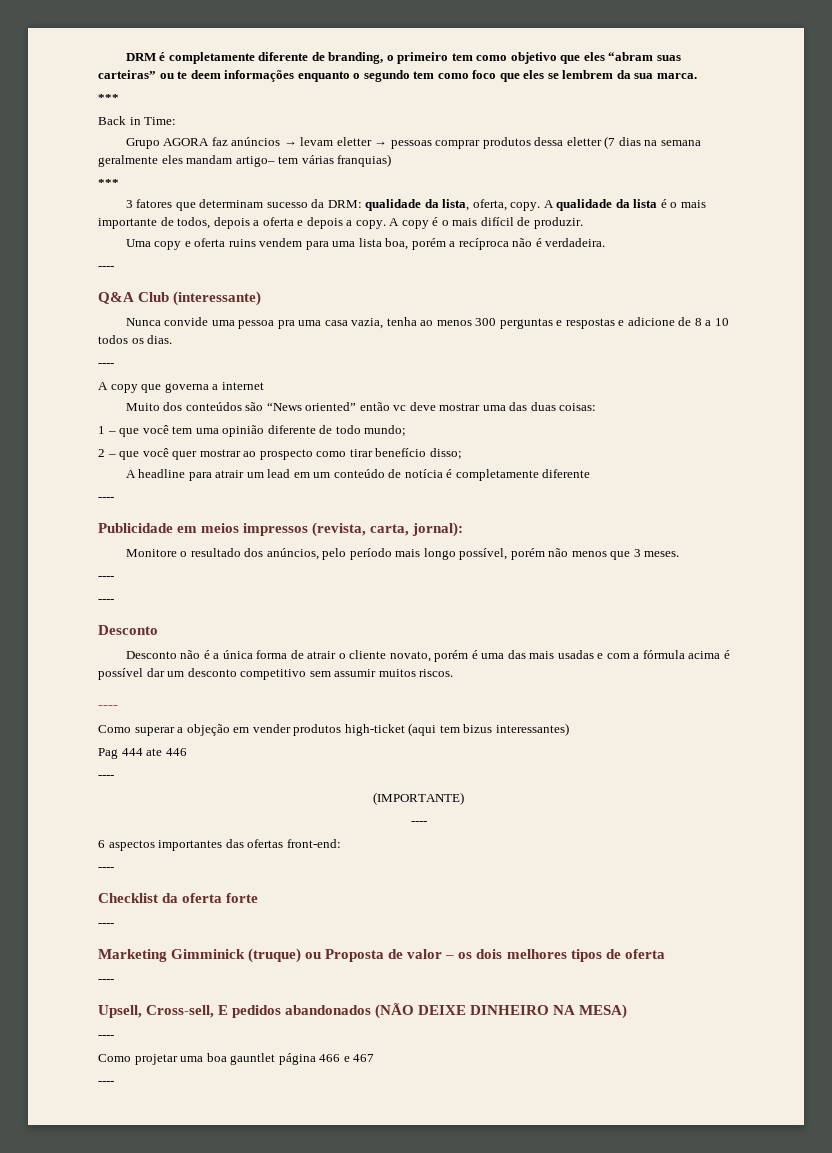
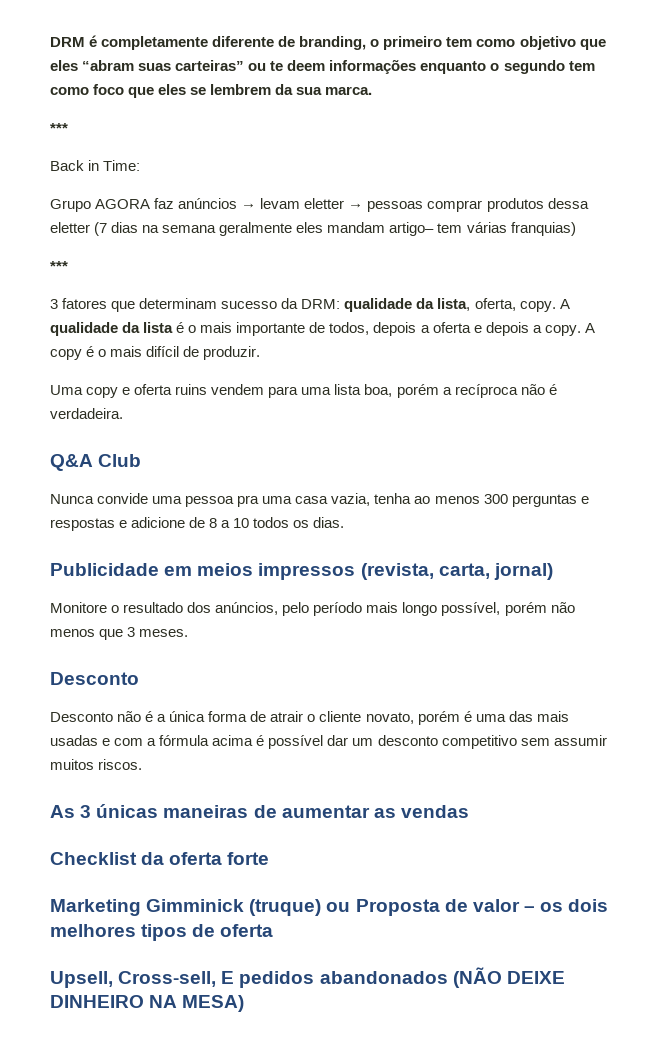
[98,266,114,270] // ---- -> (123, 413) none
[173,291,262,306] (interessante) -> (142, 460) none
[98,363,114,367] [98,382,264,393] [125,402,597,411] [98,425,407,437] [98,448,462,460] [125,469,591,481] [98,497,114,501] // ---- // A copy que governa a internet // Muito dos conteúdos são “News oriented” então vc deve mostrar uma das duas coisas: // 1 – que você tem uma opinião diferente de todo mundo; // 2 – que você quer mostrar ao prospecto como tirar benefício disso; // A headline para atrair um lead em um conteúdo de notícia é completamente diferente // ---- -> (345, 522) none
[412,522,464,537] jornal): -> [493,563,553,580] jornal)
[98,576,114,580] [98,599,114,603] // ---- // ---- -> (189, 633) none
[98,705,118,709] [98,723,569,736] [98,748,187,759] [98,775,114,779] [373,792,464,805] [410,821,427,825] [98,839,341,851] [98,867,114,871] ---- // Como superar a objeção em vender produtos high-ticket (aqui tem bizus interessantes) // Pag 444 ate 446 // ---- // (IMPORTANTE) // ---- // 6 aspectos importantes das ofertas front-end: // ---- -> [50,804,469,818] As 3 únicas maneiras de aumentar as vendas
[98,923,114,927] // ---- -> (270, 858) none
[98,979,114,983] // ---- -> (274, 930) none
[98,1035,114,1039] [98,1053,375,1065] [98,1081,114,1085] // ---- // Como projetar uma boa gauntlet página 466 e 467 // ---- -> (245, 1003) none

